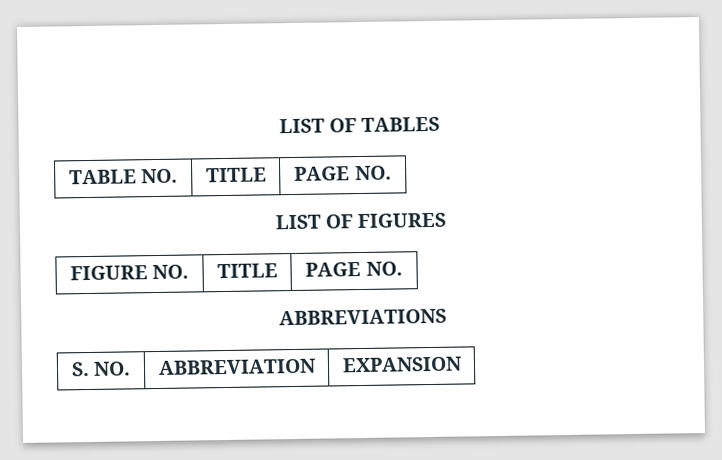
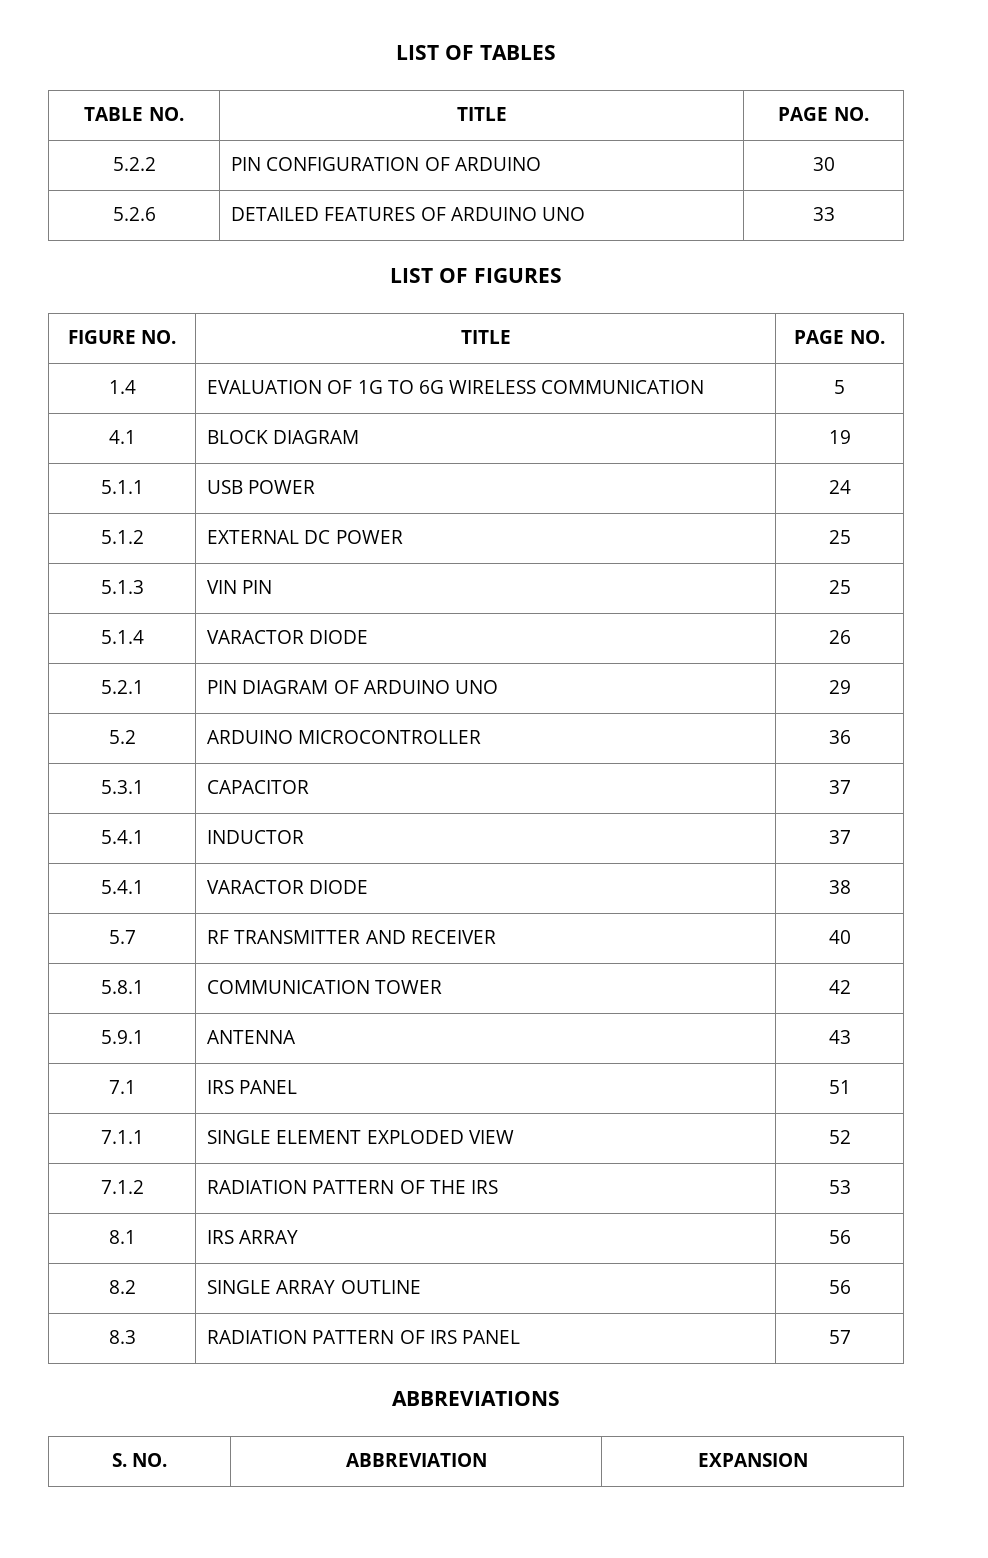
(392, 173) none -> [112,157,156,171] [231,157,541,171] [812,157,835,171] [112,207,156,221] [231,207,585,221] [812,207,835,221] // 5.2.2 | PIN CONFIGURATION OF ARDUINO | 30 // 5.2.6 | DETAILED FEATURES OF ARDUINO UNO | 33
(403, 268) none -> [108,380,136,394] [207,380,705,394] [834,380,845,394] [108,430,136,444] [207,430,360,444] [828,430,851,444] [100,480,144,494] [207,480,316,494] [828,480,851,494] [100,530,144,544] [207,530,403,544] [828,530,851,544] [100,580,144,594] [207,580,273,594] [828,580,851,594] [100,630,144,644] [207,630,369,644] [828,630,851,644] [100,680,144,694] [207,680,498,694] [828,680,851,694] [108,730,136,744] [207,730,482,744] [828,730,851,744] [100,780,144,794] [207,780,310,794] [828,780,851,794] [100,830,144,844] [207,830,305,844] [828,830,851,844] [100,880,144,894] [207,880,369,894] [828,880,851,894] [108,930,136,944] [207,930,496,944] [828,930,851,944] [100,980,144,994] [207,980,443,994] [828,980,851,994] [100,1030,144,1044] [207,1030,297,1044] [828,1030,851,1044] [108,1080,136,1094] [207,1080,298,1094] [828,1080,851,1094] [100,1130,144,1144] [207,1130,514,1144] [828,1130,851,1144] [100,1180,144,1194] [207,1180,498,1194] [828,1180,851,1194] [108,1230,136,1244] [207,1230,299,1244] [828,1230,851,1244] [108,1280,136,1294] [207,1280,421,1294] [828,1280,851,1294] [108,1330,136,1344] [207,1330,520,1344] [828,1330,851,1344] // 1.4 | EVALUATION OF 1G TO 6G WIRELESS COMMUNICATION | 5 // 4.1 | BLOCK DIAGRAM | 19 // 5.1.1 | USB POWER | 24 // 5.1.2 | EXTERNAL DC POWER | 25 // 5.1.3 | VIN PIN | 25 // 5.1.4 | VARACTOR DIODE | 26 // 5.2.1 | PIN DIAGRAM OF ARDUINO UNO | 29 // 5.2 | ARDUINO MICROCONTROLLER | 36 // 5.3.1 | CAPACITOR | 37 // 5.4.1 | INDUCTOR | 37 // 5.4.1 | VARACTOR DIODE | 38 // 5.7 | RF TRANSMITTER AND RECEIVER | 40 // 5.8.1 | COMMUNICATION TOWER | 42 // 5.9.1 | ANTENNA | 43 // 7.1 | IRS PANEL | 51 // 7.1.1 | SINGLE ELEMENT EXPLODED VIEW | 52 // 7.1.2 | RADIATION PATTERN OF THE IRS | 53 // 8.1 | IRS ARRAY | 56 // 8.2 | SINGLE ARRAY OUTLINE | 56 // 8.3 | RADIATION PATTERN OF IRS PANEL | 57

